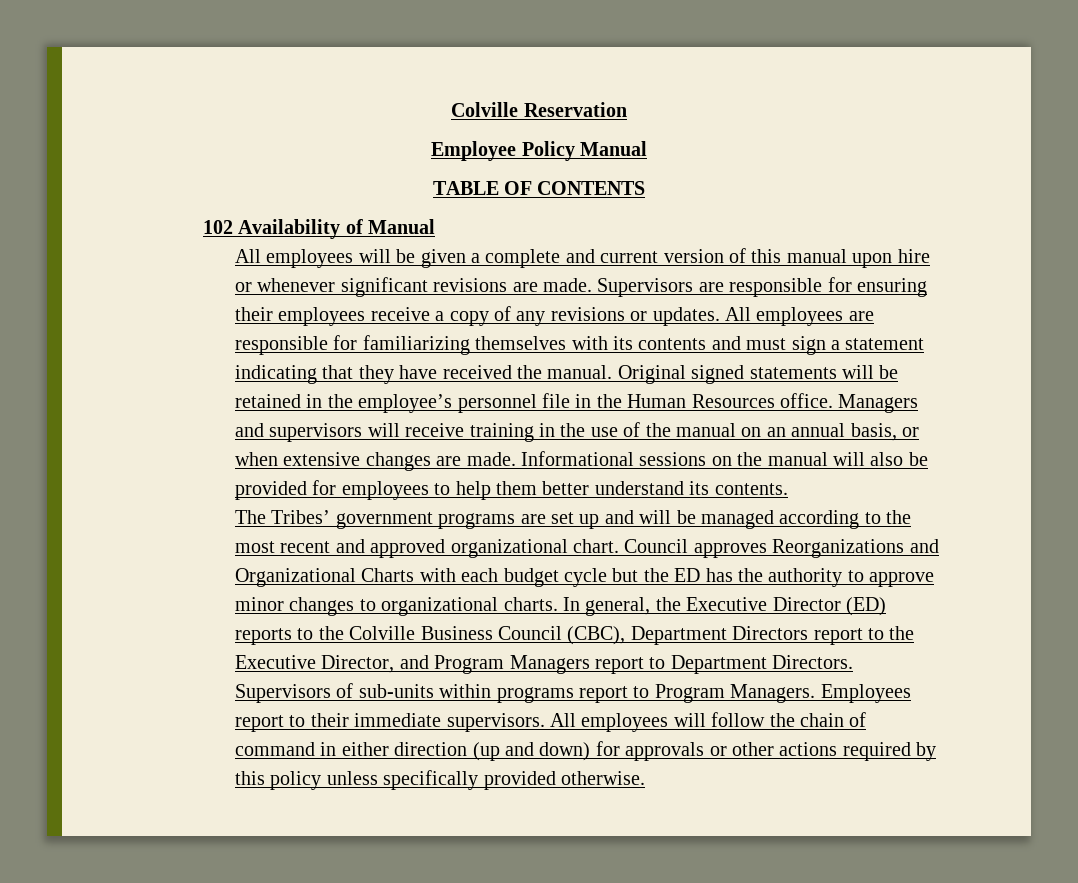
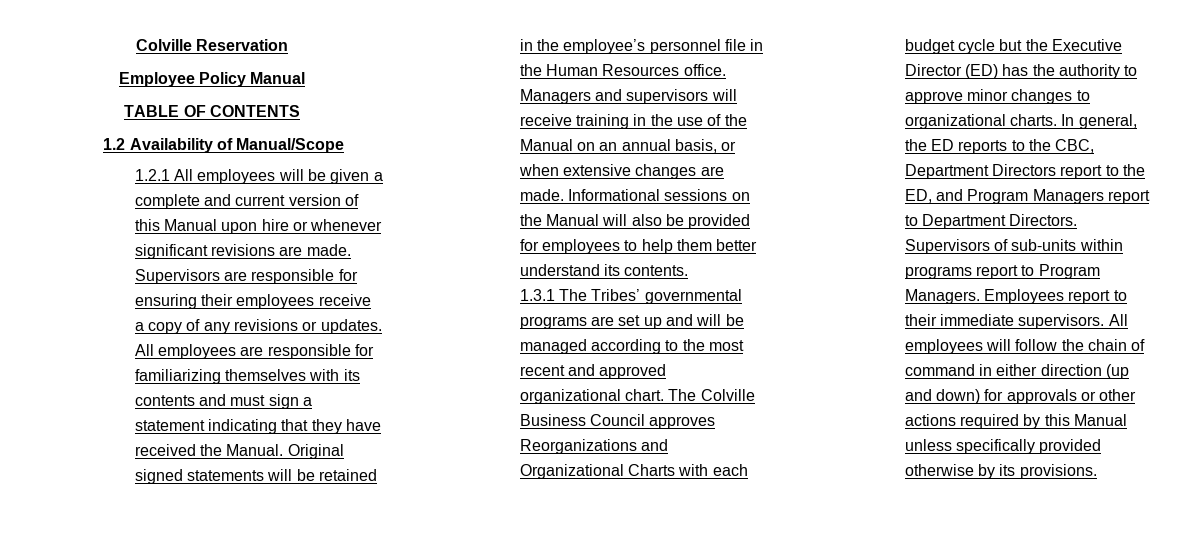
[203,220,234,234] 102 -> [103,138,126,150] 1.2
[368,219,436,234] Manual // -> [236,138,345,153] [134,169,170,181] Manual/Scope // 1.2.1
[786,249,847,263] manual -> [164,219,218,231] Manual
[547,365,613,379] manual. -> [226,444,284,456] Manual.
[676,423,737,437] manual -> [519,139,573,151] Manual
[767,452,828,466] manual -> [546,214,600,226] Manual
(788, 489) none -> [519,289,555,301] 1.3.1
[335,512,433,529] government -> [644,289,742,304] governmental
(620, 546) none -> [668,389,755,401] [519,414,586,426] The Colville Business
[674,568,701,582] ED -> [1051,39,1122,51] [904,64,999,79] Executive Director (ED)
[686,597,887,616] [235,626,626,645] Executive Director (ED) reports to the Colville Business Council (CBC), -> [931,139,1095,154] ED reports to the CBC,
[235,655,395,673] Executive Director, -> [904,189,932,203] ED,
[270,771,322,790] policy -> [1073,414,1127,426] Manual
[561,771,646,785] otherwise. -> [904,464,1097,479] otherwise by its provisions.

